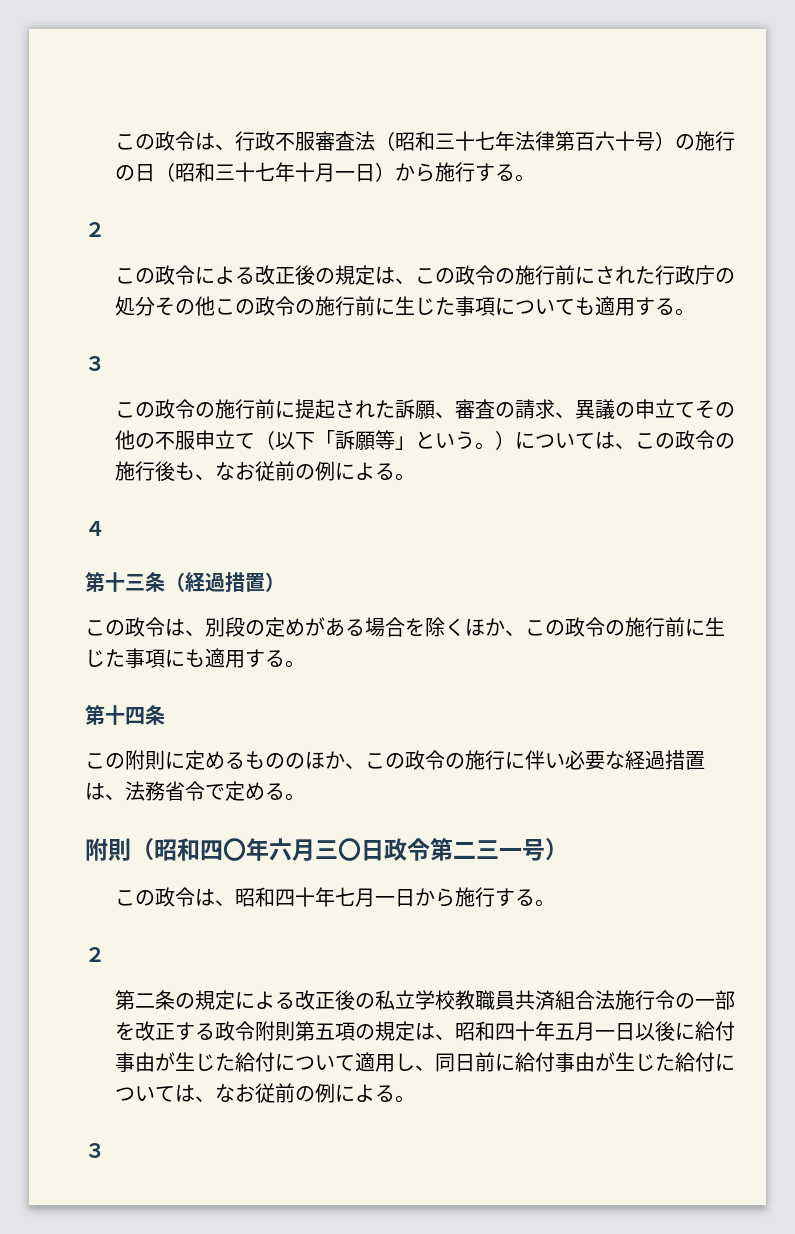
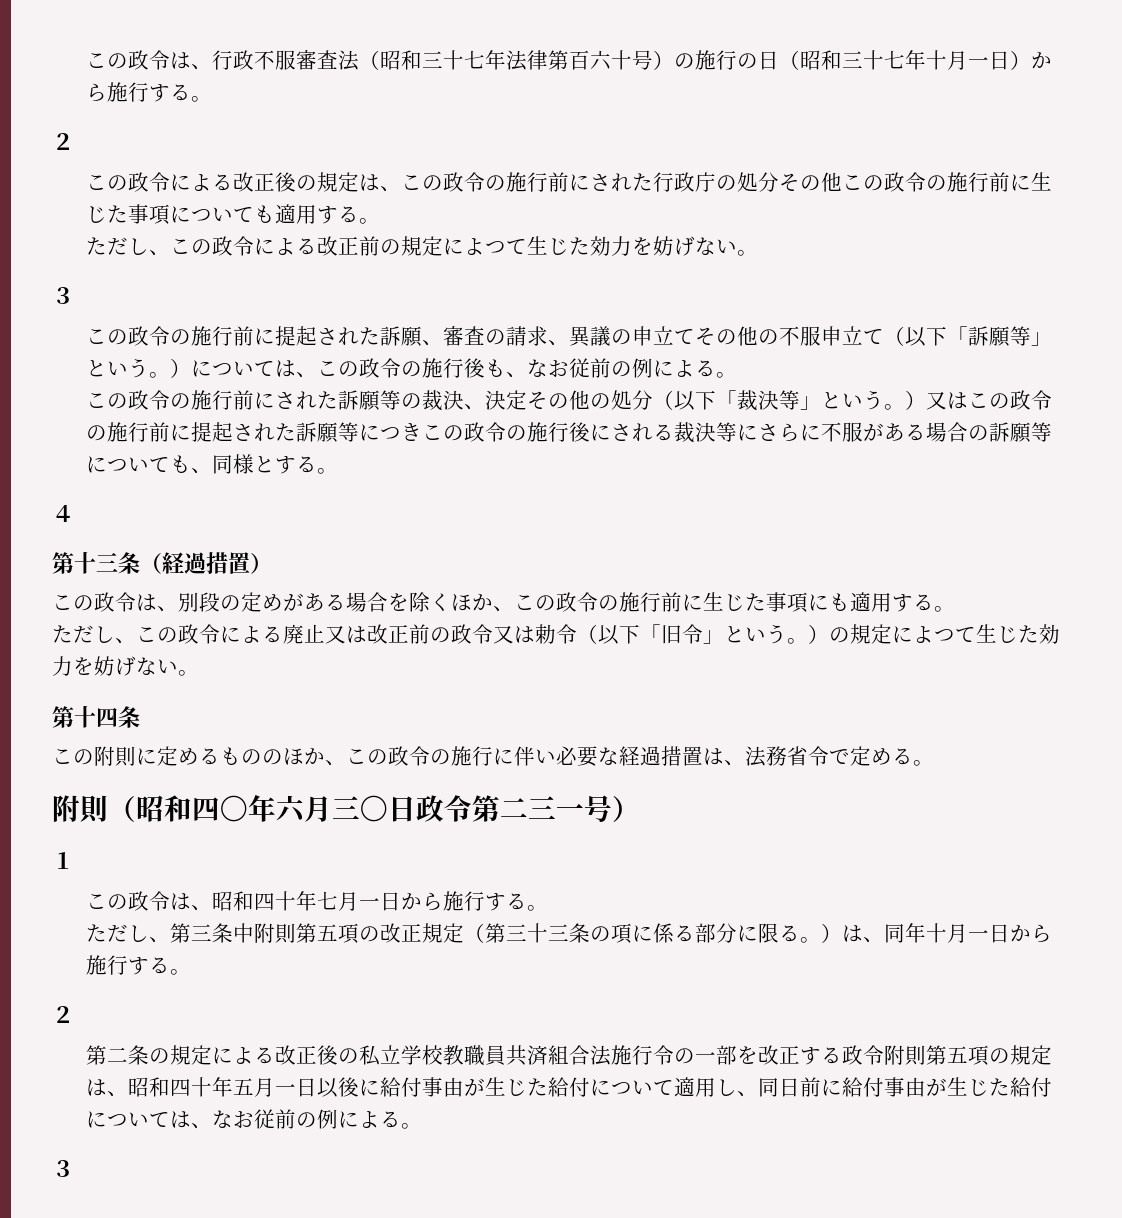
(695, 312) none -> [85,236,758,256] // ただし、この政令による改正前の規定によつて生じた効力を妨げない。
(415, 477) none -> [85,390,1052,411] [85,422,1052,443] [85,454,338,474] // この政令の施行前にされた訴願等の裁決、決定その他の処分（以下「裁決等」という。）又はこの政令の施行前に提起された訴願等につきこの政令の施行後にされる裁決等にさらに不服がある場合の訴願等についても、同様とする。
(305, 664) none -> [52,624,1060,645] [52,656,199,676] // ただし、この政令による廃止又は改正前の政令又は勅令（以下「旧令」という。）の規定によつて生じた効力を妨げない。
(568, 849) none -> [52,852,74,869] // １
(555, 903) none -> [85,923,1052,944] [85,955,191,975] // ただし、第三条中附則第五項の改正規定（第三十三条の項に係る部分に限る。）は、同年十月一日から施行する。

